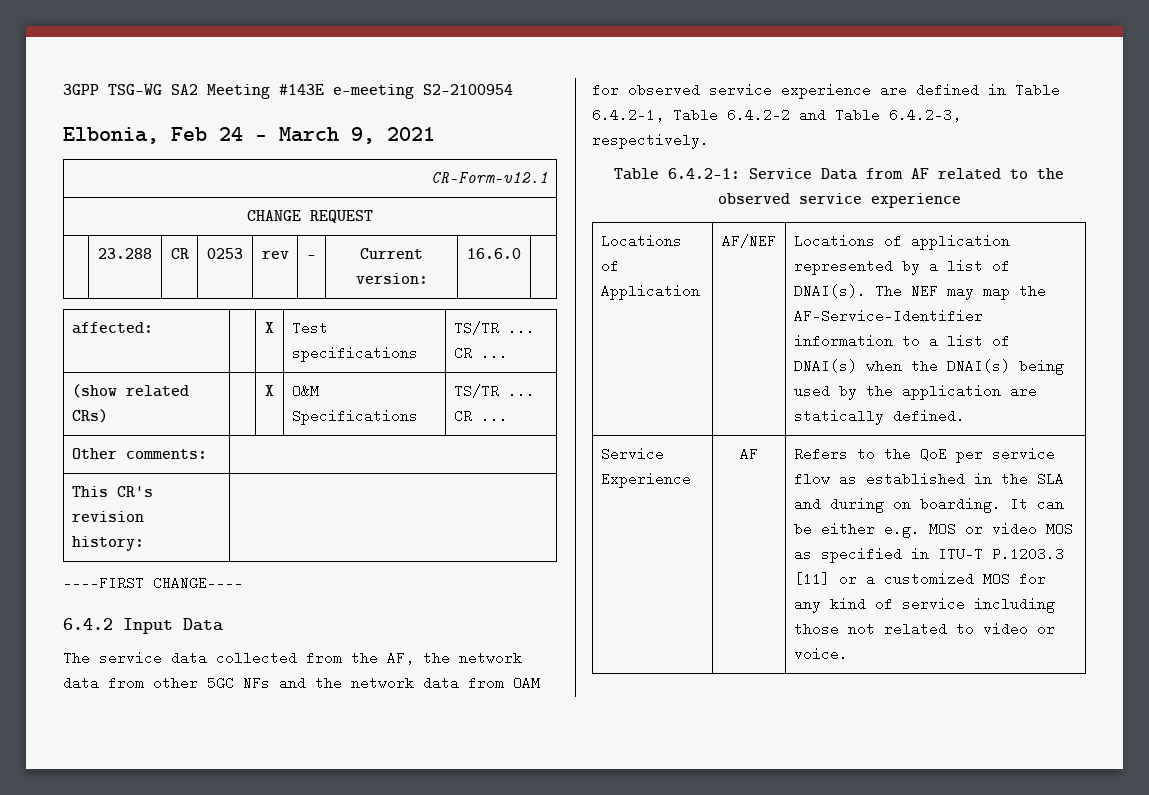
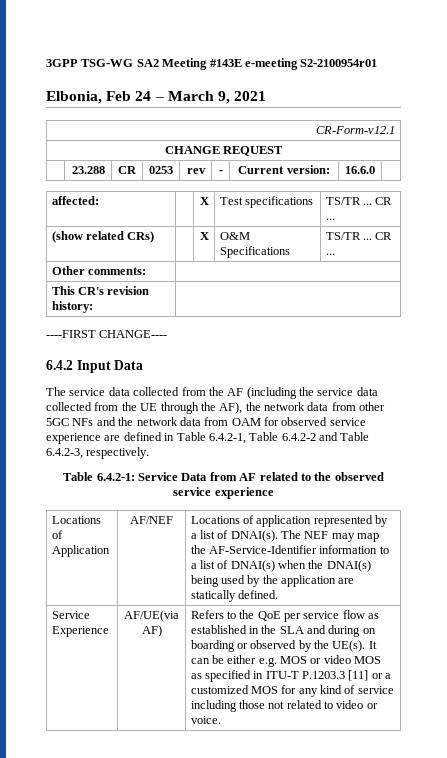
[423,84,513,95] S2-2100954 -> [300,59,378,67] S2-2100954r01
[387,651,414,665] AF, -> [227,387,378,399] [46,402,243,414] AF (including the service data collected from the UE through the AF),
[740,447,758,461] AF -> [124,610,179,622] [141,625,162,637] AF/UE(via AF)
[919,497,1001,513] boarding. -> [190,640,366,652] boarding or observed by the UE(s).

